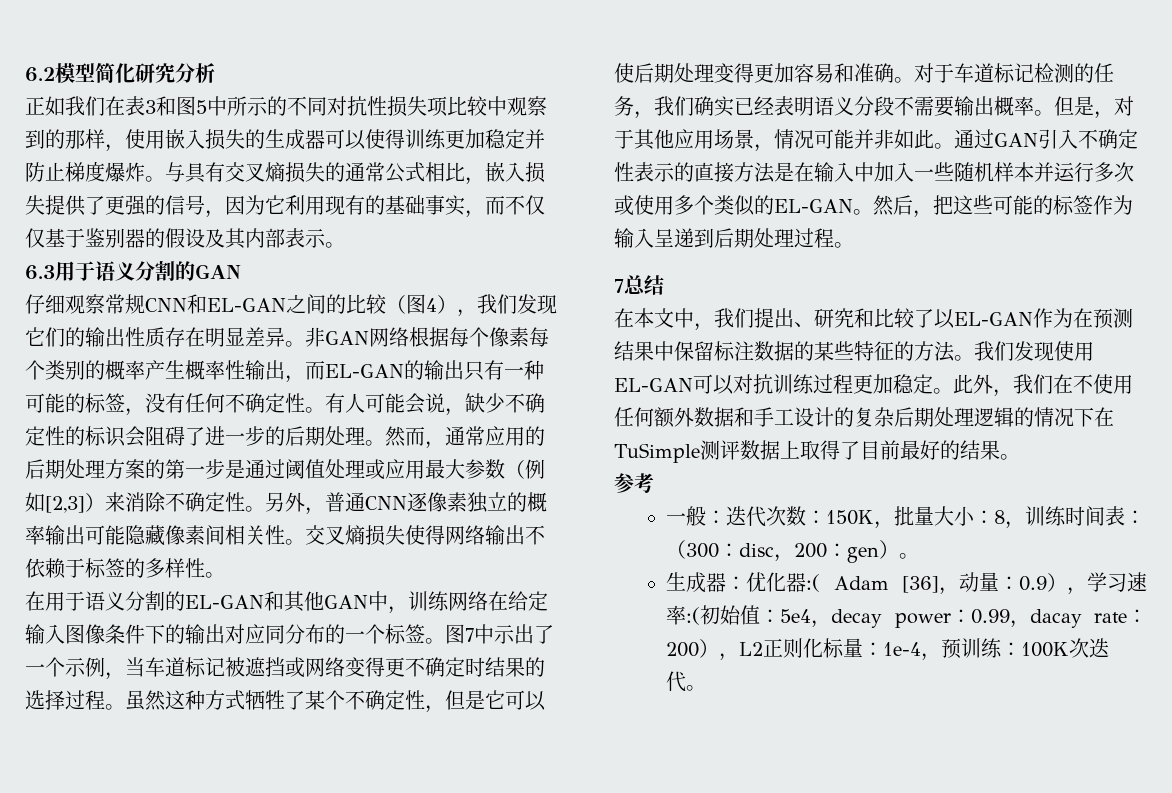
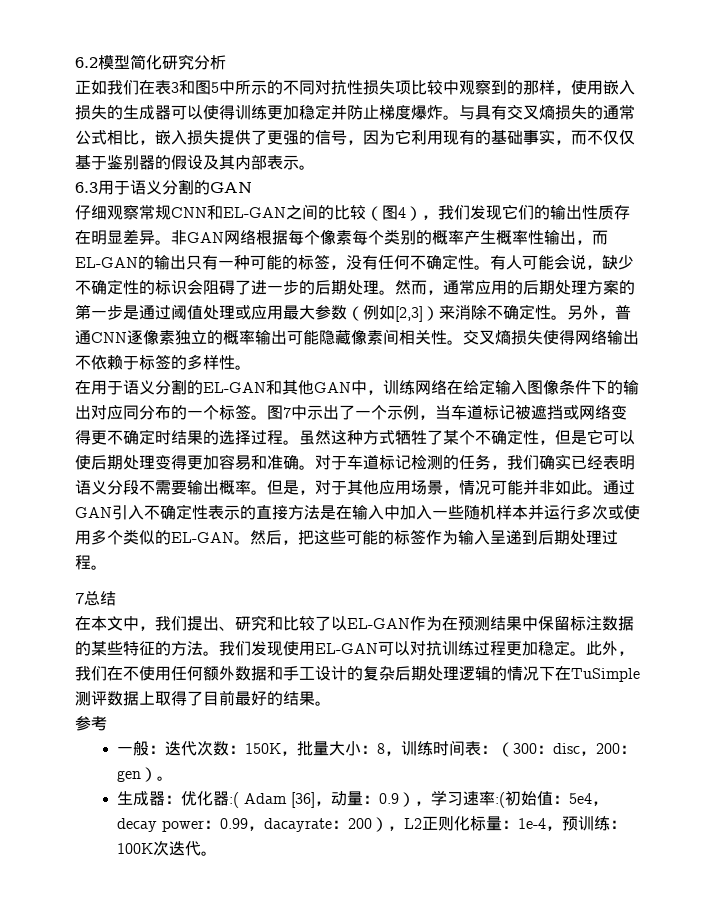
[1029,609,1127,628] dacay rate -> [263,818,332,832] dacayrate

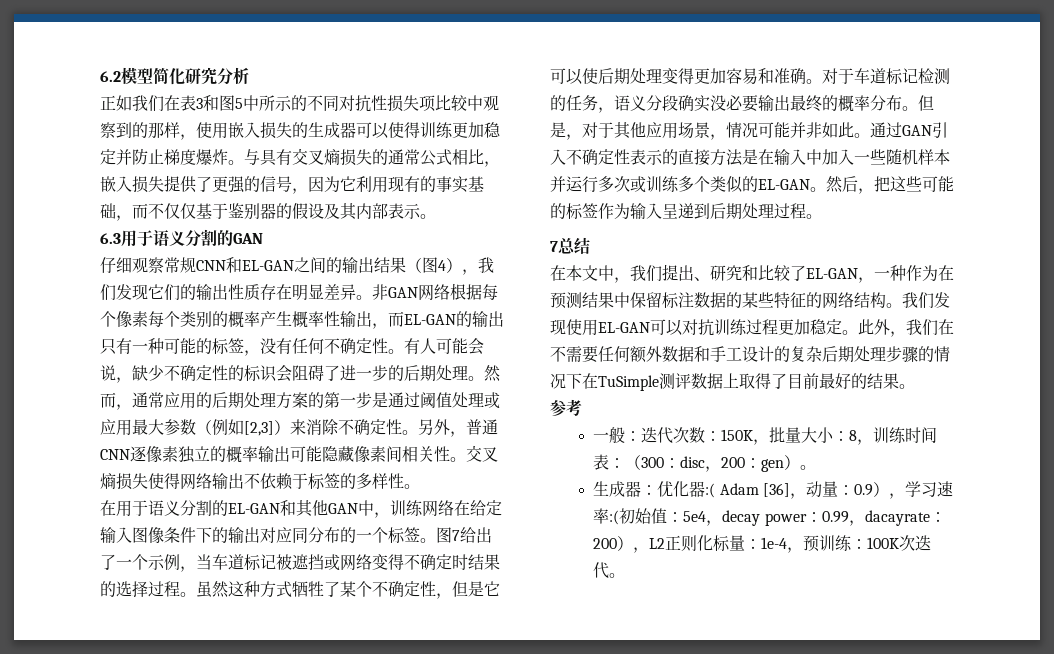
[491,129,555,145] 基础事实 -> [436,176,484,193] [100,203,116,219] 事实基础
[334,205,366,220] 比较 -> [342,257,406,273] 输出结果
[291,405,323,420] 中示 -> [460,527,476,543] 给
[91,430,107,445] 更 -> (404, 562) none
[507,454,635,470] [75,480,251,495] 我们确实已经表明语义分段不需要输出概率 -> [614,95,902,112] 语义分段确实没必要输出最终的概率分布
[624,505,640,520] [75,530,91,545] 使用 -> [646,176,679,192] 训练
[331,616,410,631] 以EL-GAN -> [806,265,906,283] EL-GAN，一种
[171,641,203,656] 方法 -> [822,292,886,309] 网络结构
[139,666,171,681] 使用 -> [566,346,598,363] 需要
[459,666,491,681] 逻辑 -> [886,346,918,363] 步骤

